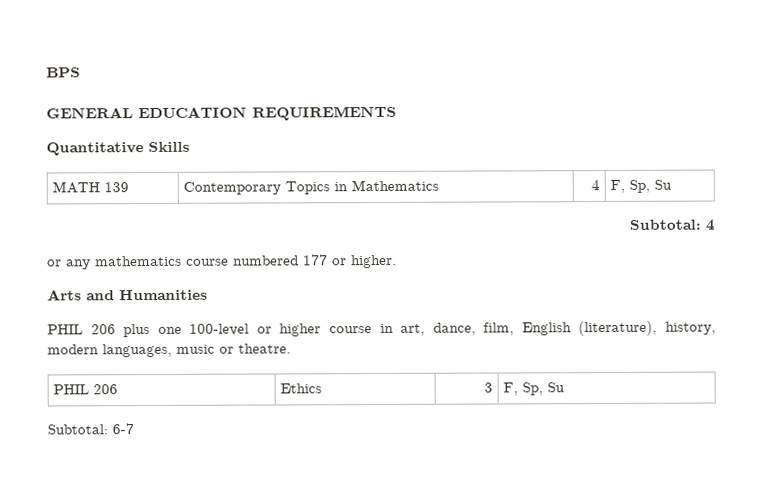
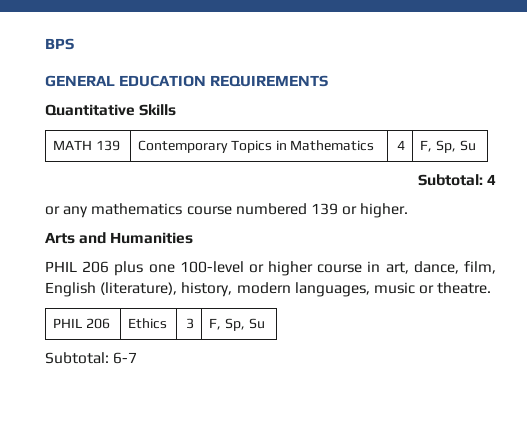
[303,254,328,266] 177 -> [310,203,338,215] 139

